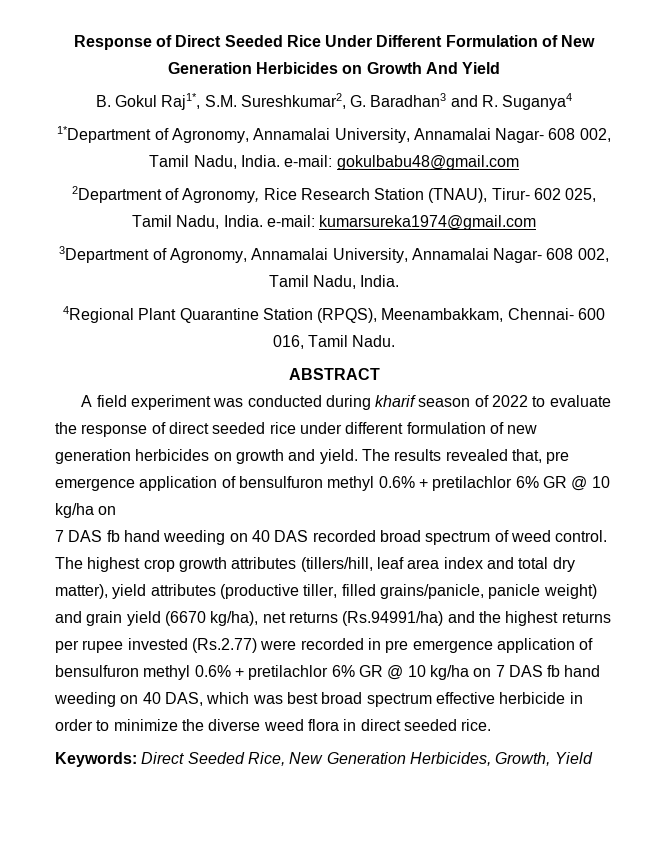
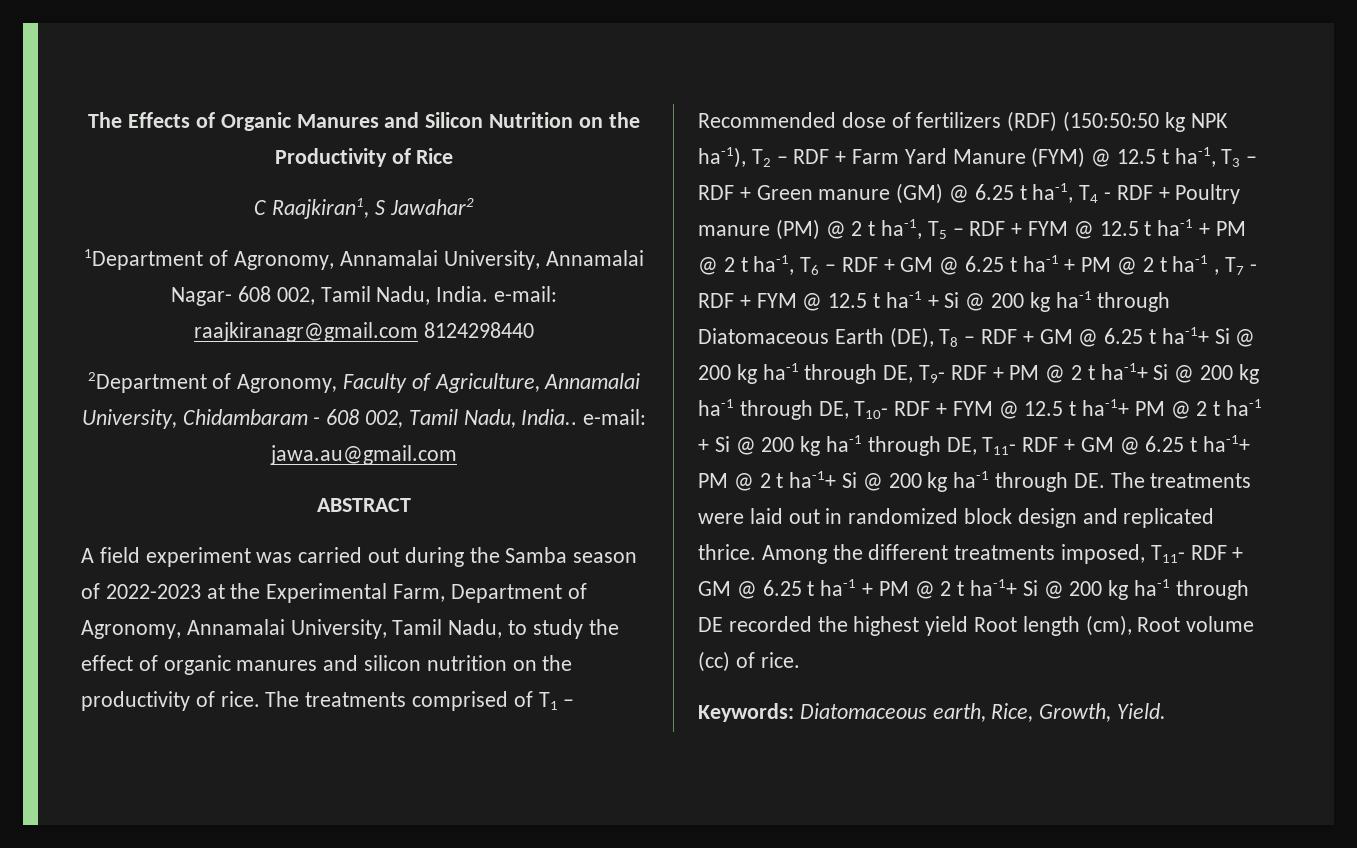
[73,35,596,50] [167,62,501,74] [95,93,573,110] [57,126,152,143] Response of Direct Seeded Rice Under Different Formulation of New Generation Herbicides on Growth And Yield // B. Gokul Raj1*, S.M. Sureshkumar2, G. Baradhan3 and R. Suganya4 // 1*Department -> [88,112,640,131] [274,148,454,167] [254,198,474,219] [84,249,204,270] The Effects of Organic Manures and Silicon Nutrition on the Productivity of Rice // C Raajkiran1, S Jawahar2 // 1Department
[336,155,519,170] gokulbabu48@gmail.com -> [194,322,534,342] raajkiranagr@gmail.com 8124298440
[263,188,597,203] [131,215,537,230] [59,246,609,263] [268,275,400,289] [62,306,606,323] [272,335,396,349] Rice Research Station (TNAU), Tirur- 602 025, Tamil Nadu, India. e-mail: kumarsureka1974@gmail.com // 3Department of Agronomy, Annamalai University, Annamalai Nagar- 608 002, Tamil Nadu, India. // 4Regional Plant Quarantine Station (RPQS), Meenambakkam, Chennai- 600 016, Tamil Nadu. -> [343,373,641,393] [81,409,647,429] [270,445,457,465] Faculty of Agriculture, Annamalai University, Chidambaram - 608 002, Tamil Nadu, India.. e-mail: jawa.au@gmail.com
[247,395,611,410] [55,422,538,437] [55,449,570,464] [55,476,610,491] [55,503,117,518] [55,530,608,545] [55,557,575,572] [55,584,597,599] [55,611,611,626] [55,638,594,653] [55,665,601,680] [54,692,583,707] [55,719,492,731] [55,752,593,767] conducted during kharif season of 2022 to evaluate the response of direct seeded rice under different formulation of new generation herbicides on growth and yield. The results revealed that, pre emergence application of bensulfuron methyl 0.6% + pretilachlor 6% GR @ 10 kg/ha on // 7 DAS fb hand weeding on 40 DAS recorded broad spectrum of weed control. The highest crop growth attributes (tillers/hill, leaf area index and total dry matter), yield attributes (productive tiller, filled grains/panicle, panicle weight) and grain yield (6670 kg/ha), net returns (Rs.94991/ha) and the highest returns per rupee invested (Rs.2.77) were recorded in pre emergence application of bensulfuron methyl 0.6% + pretilachlor 6% GR @ 10 kg/ha on 7 DAS fb hand weeding on 40 DAS, which was best broad spectrum effective herbicide in order to minimize the diverse weed flora in direct seeded rice. // Keywords: Direct Seeded Rice, New Generation Herbicides, Growth, Yield -> [298,547,638,567] [81,583,587,603] [81,619,619,639] [81,655,573,675] [81,691,575,711] [698,111,1228,132] [698,147,1258,168] [698,183,1241,204] [698,219,1246,240] [698,255,1257,275] [698,291,1171,312] [698,327,1256,348] [698,363,1259,384] [698,399,1263,420] [698,435,1251,456] [698,471,1252,492] [698,508,1215,528] [698,544,1244,564] [698,579,1249,600] [698,615,1255,636] [698,651,800,672] [698,703,1167,722] carried out during the Samba season of 2022-2023 at the Experimental Farm, Department of Agronomy, Annamalai University, Tamil Nadu, to study the effect of organic manures and silicon nutrition on the productivity of rice. The treatments comprised of T1 – Recommended dose of fertilizers (RDF) (150:50:50 kg NPK ha-1), T2 – RDF + Farm Yard Manure (FYM) @ 12.5 t ha-1, T3 – RDF + Green manure (GM) @ 6.25 t ha-1, T4 - RDF + Poultry manure (PM) @ 2 t ha-1, T5 – RDF + FYM @ 12.5 t ha-1 + PM @ 2 t ha-1, T6 – RDF + GM @ 6.25 t ha-1 + PM @ 2 t ha-1 , T7 - RDF + FYM @ 12.5 t ha-1 + Si @ 200 kg ha-1 through Diatomaceous Earth (DE), T8 – RDF + GM @ 6.25 t ha-1+ Si @ 200 kg ha-1 through DE, T9- RDF + PM @ 2 t ha-1+ Si @ 200 kg ha-1 through DE, T10- RDF + FYM @ 12.5 t ha-1+ PM @ 2 t ha-1 + Si @ 200 kg ha-1 through DE, T11- RDF + GM @ 6.25 t ha-1+ PM @ 2 t ha-1+ Si @ 200 kg ha-1 through DE. The treatments were laid out in randomized block design and replicated thrice. Among the different treatments imposed, T11- RDF + GM @ 6.25 t ha-1 + PM @ 2 t ha-1+ Si @ 200 kg ha-1 through DE recorded the highest yield Root length (cm), Root volume (cc) of rice. // Keywords: Diatomaceous earth, Rice, Growth, Yield.

